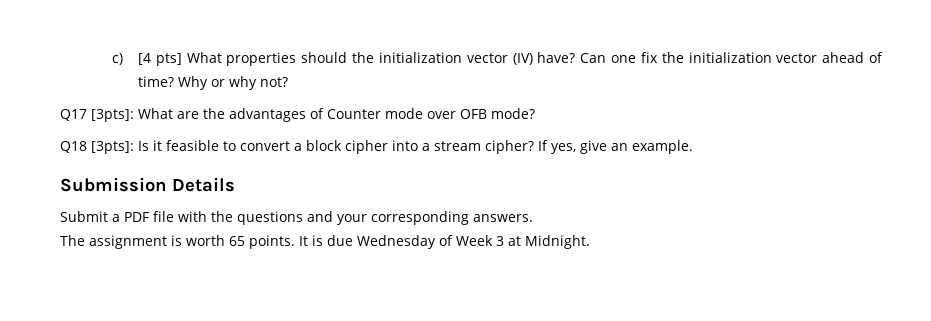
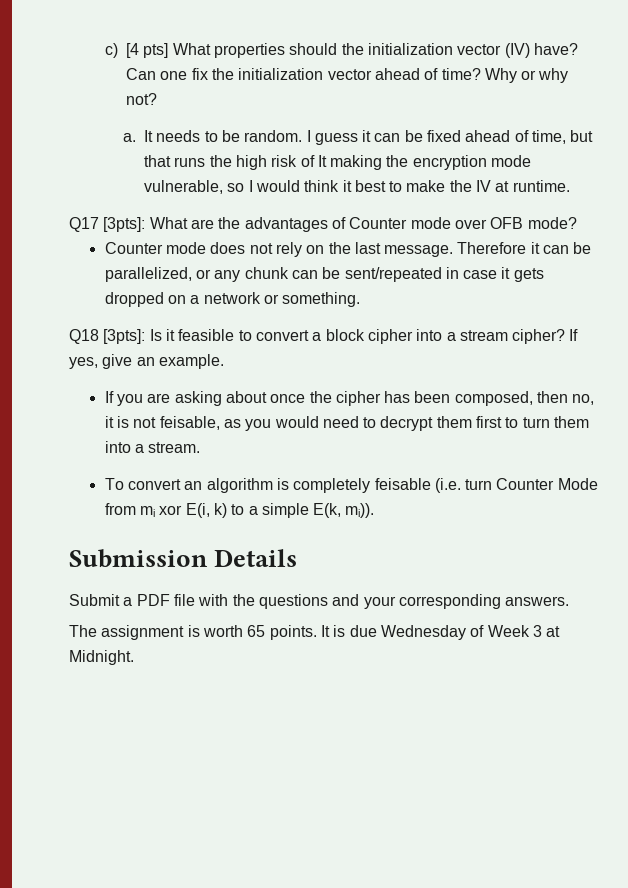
(288, 82) none -> [122,130,594,145] [143,155,532,170] [143,180,570,194] // a. It needs to be random. I guess it can be fixed ahead of time, but that runs the high risk of It making the encryption mode vulnerable, so I would think it best to make the IV at runtime.
(535, 113) none -> [104,242,592,257] [104,267,544,282] [104,292,361,307] // Counter mode does not rely on the last message. Therefore it can be parallelized, or any chunk can be sent/repeated in case it gets dropped on a network or something.
(693, 147) none -> [104,391,595,406] [104,416,590,431] [104,441,201,453] [104,478,598,493] [104,503,375,518] // If you are asking about once the cipher has been composed, then no, it is not feisable, as you would need to decrypt them first to turn them into a stream. // To convert an algorithm is completely feisable (i.e. turn Counter Mode from mi xor E(i, k) to a simple E(k, mi)).

